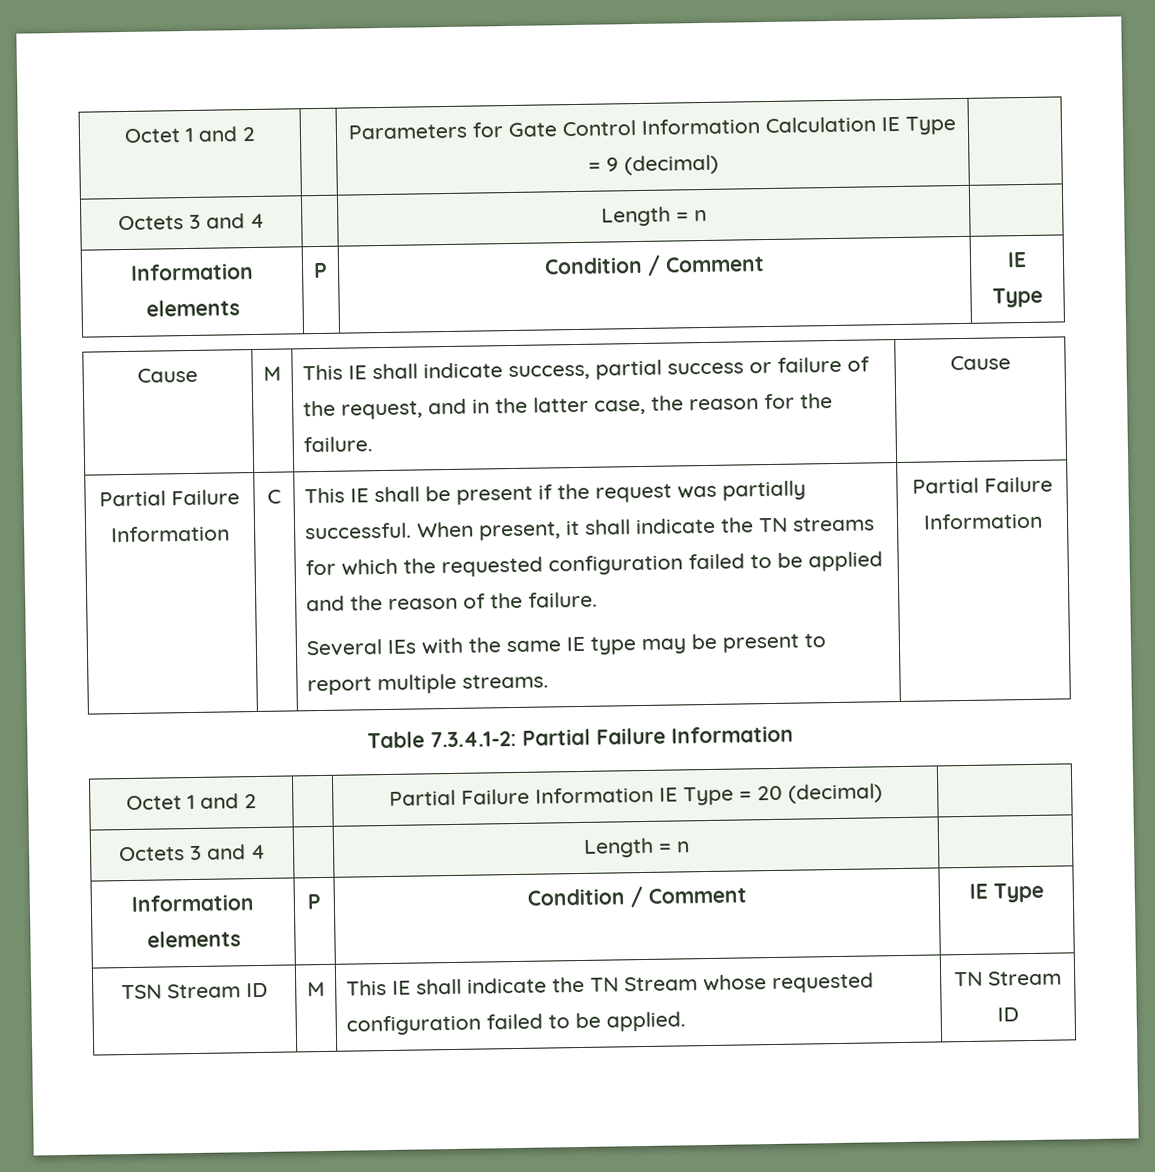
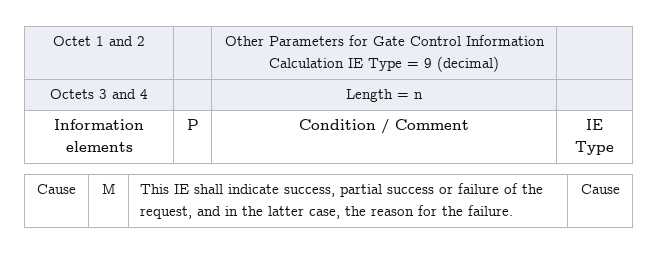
[124,126,256,143] Octet 1 and 2 | | -> [53,36,145,46] [224,36,264,46] Octet 1 and 2 | | Other
[99,489,240,507] [111,525,230,543] [267,489,281,504] [304,480,807,505] [305,516,876,541] [305,551,884,578] [306,591,599,612] [306,633,827,657] [307,673,550,696] [911,476,1053,494] [922,512,1043,530] [366,725,794,749] [126,793,257,811] [388,783,883,806] [119,844,266,862] [582,837,690,858] [131,894,254,912] [146,930,241,948] [307,894,321,910] [526,886,747,908] [968,882,1044,903] [121,982,268,1000] [307,981,325,997] [346,972,875,996] [346,1011,687,1036] [954,970,1062,987] [997,1007,1019,1022] // Partial Failure Information | C | This IE shall be present if the request was partially successful. When present, it shall indicate the TN streams for which the requested configuration failed to be applied and the reason of the failure. // Several IEs with the same IE type may be present to report multiple streams. | Partial Failure Information // Table 7.3.4.1-2: Partial Failure Information // Octet 1 and 2 | | Partial Failure Information IE Type = 20 (decimal) | // Octets 3 and 4 | | Length = n | // Information elements | P | Condition / Comment | IE Type // TSN Stream ID | M | This IE shall indicate the TN Stream whose requested configuration failed to be applied. | TN Stream ID -> (620, 189) none

